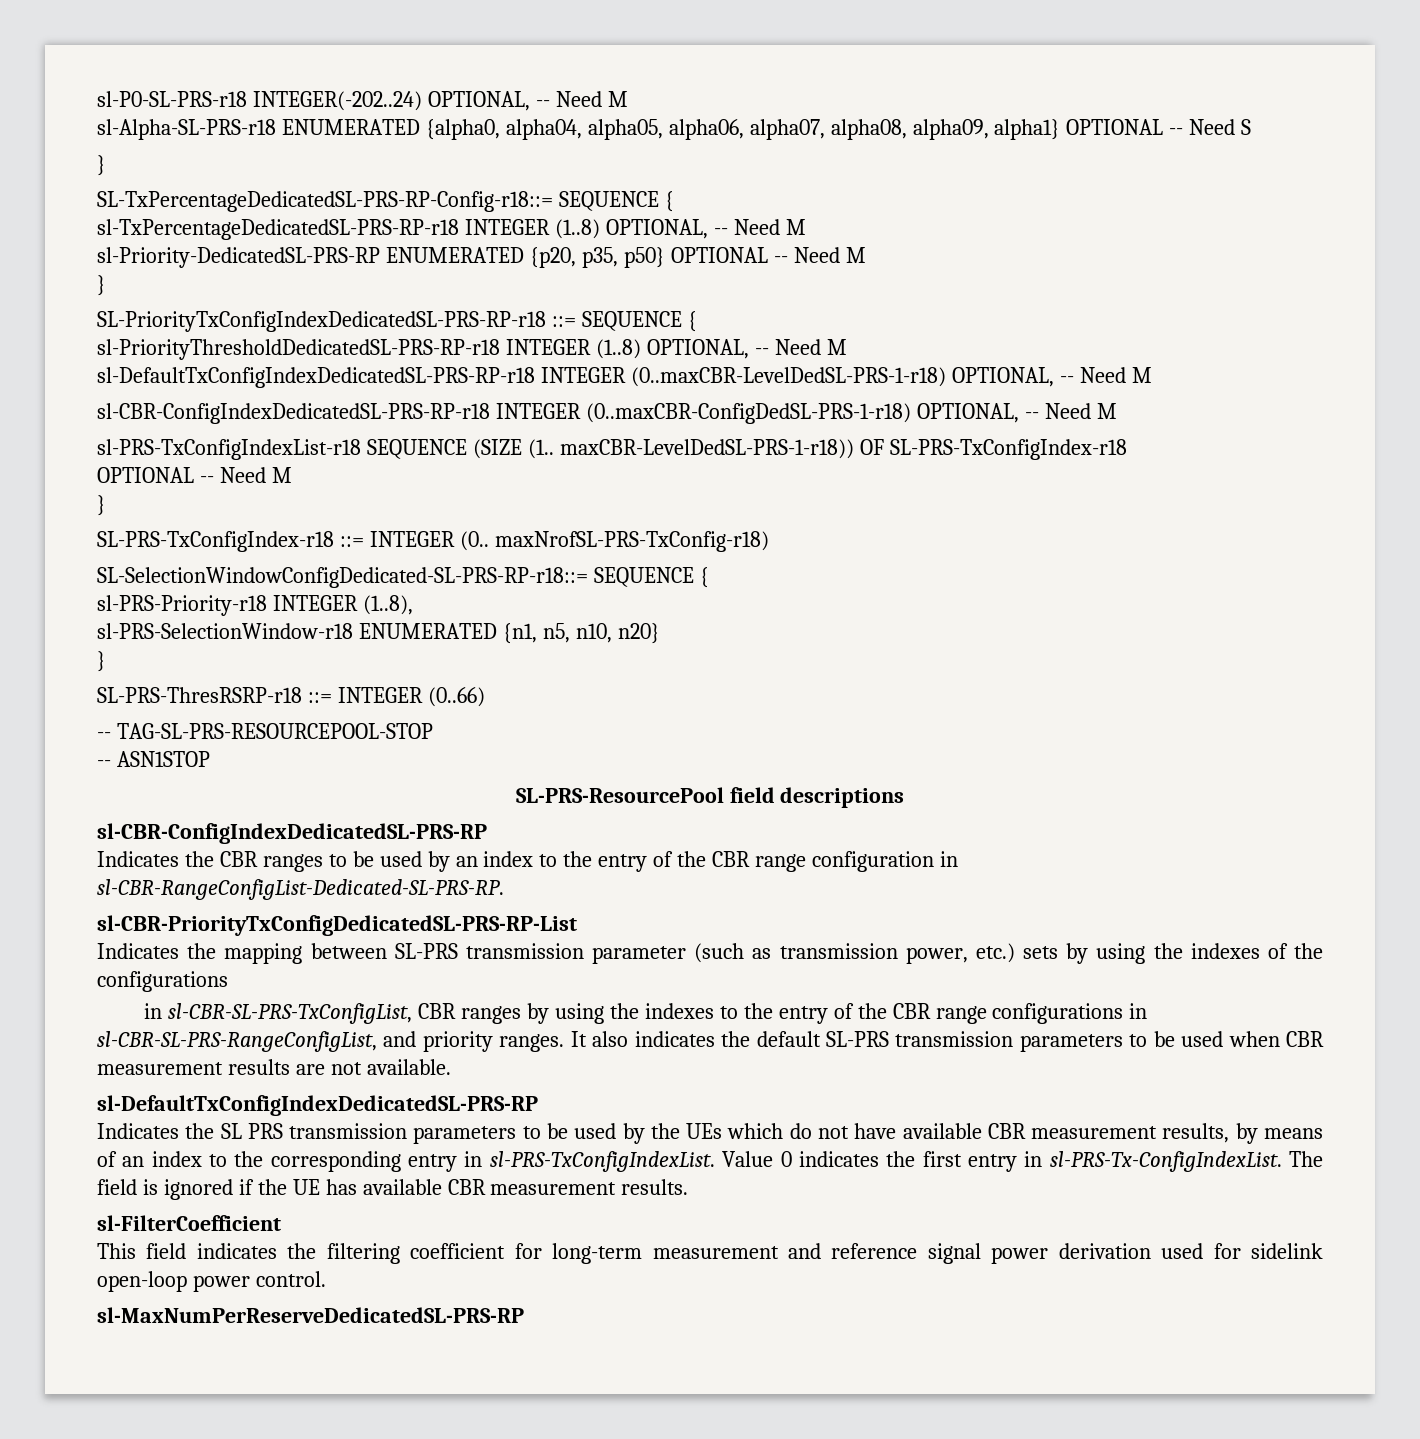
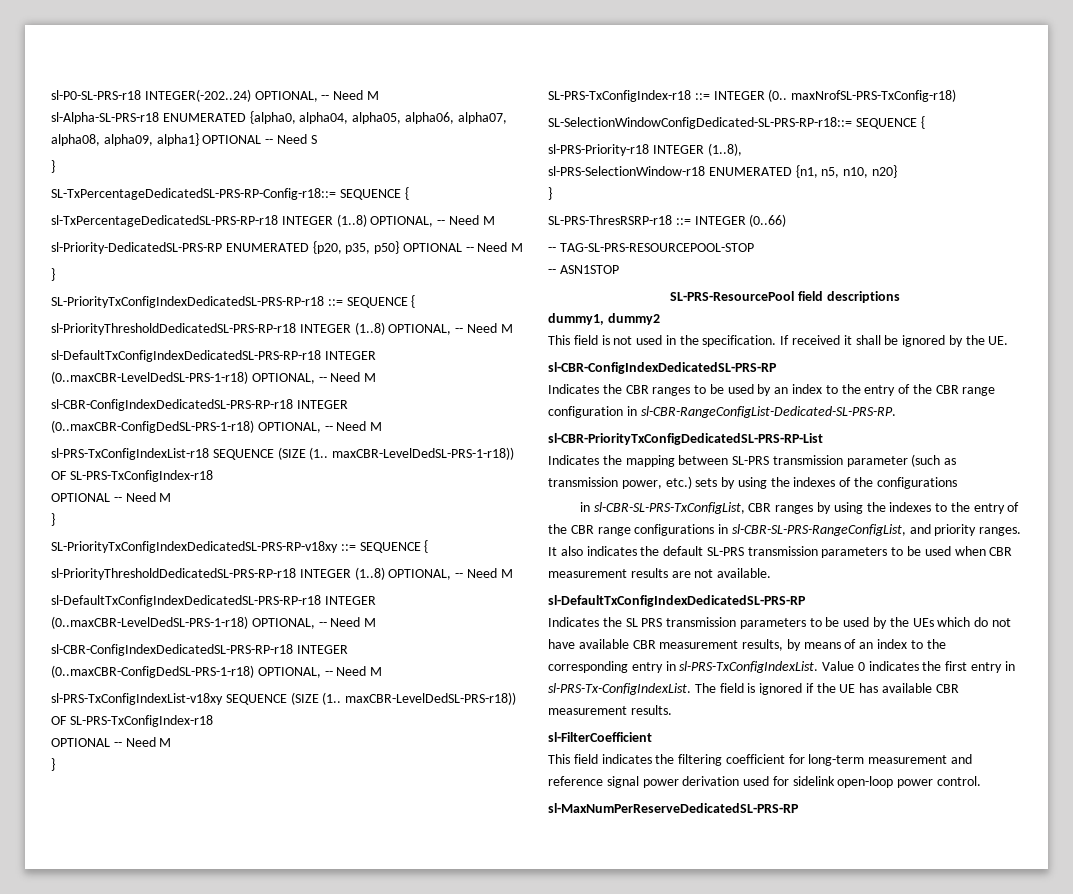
(106, 505) none -> [51,540,429,553] [51,567,513,580] [51,595,376,607] [51,616,377,629] [51,644,348,656] [51,665,383,678] [51,692,517,705] [51,715,213,727] [51,737,172,747] [51,758,55,771] // SL-PriorityTxConfigIndexDedicatedSL-PRS-RP-v18xy ::= SEQUENCE { // sl-PriorityThresholdDedicatedSL-PRS-RP-r18 INTEGER (1..8) OPTIONAL, -- Need M // sl-DefaultTxConfigIndexDedicatedSL-PRS-RP-r18 INTEGER (0..maxCBR-LevelDedSL-PRS-1-r18) OPTIONAL, -- Need M // sl-CBR-ConfigIndexDedicatedSL-PRS-RP-r18 INTEGER (0..maxCBR-ConfigDedSL-PRS-1-r18) OPTIONAL, -- Need M // sl-PRS-TxConfigIndexList-v18xy SEQUENCE (SIZE (1.. maxCBR-LevelDedSL-PRS-r18)) OF SL-PRS-TxConfigIndex-r18 // OPTIONAL -- Need M // }
(905, 797) none -> [548,313,660,325] [548,335,1009,347] // dummy1, dummy2 // This field is not used in the specification. If received it shall be ignored by the UE.

